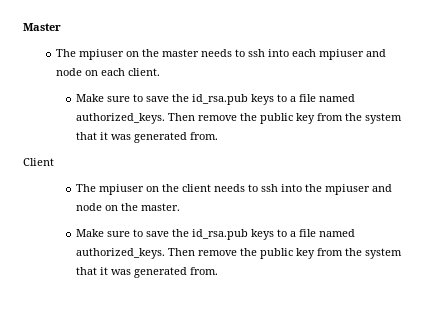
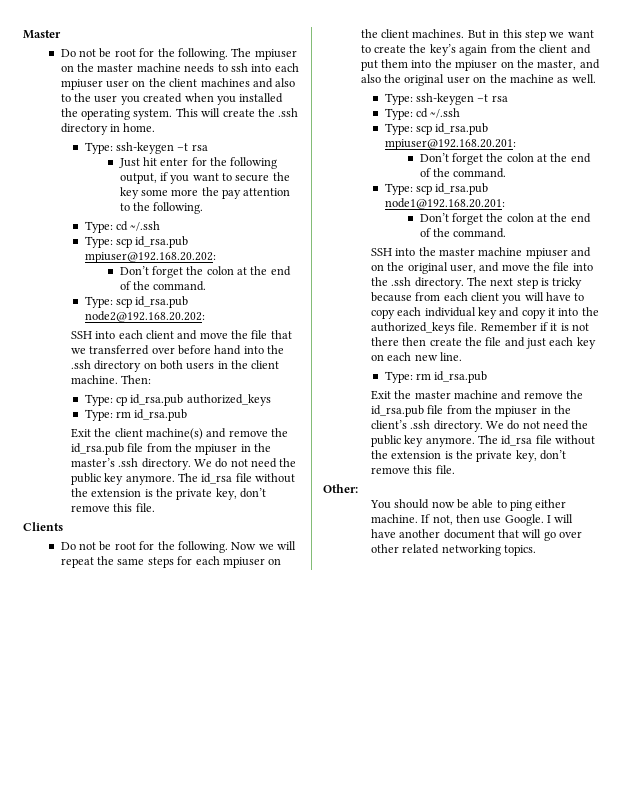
(61, 27) none -> [60,48,228,60] Do not be root for the following.
(199, 53) none -> [136,63,181,72] machine
[365,49,386,57] [55,68,160,76] [76,94,356,105] [76,113,403,124] [76,132,219,143] [23,158,54,166] [76,184,393,195] [76,203,181,211] [76,229,356,240] [76,248,403,259] [76,267,219,278] and node on each client. // Make sure to save the id_rsa.pub keys to a file named authorized_keys. Then remove the public key from the system that it was generated from. // Client // The mpiuser on the client needs to ssh into the mpiuser and node on the master. // Make sure to save the id_rsa.pub keys to a file named authorized_keys. Then remove the public key from the system that it was generated from. -> [106,78,296,88] [60,93,284,105] [60,108,299,120] [60,123,156,135] [84,142,208,154] [118,157,278,169] [119,172,290,184] [119,187,291,199] [119,202,204,214] [84,221,161,233] [84,236,189,248] [84,252,216,263] [119,266,291,278] [119,281,207,291] [84,296,189,308] [84,311,205,322] [70,330,292,340] [70,345,285,355] [70,360,280,372] [70,375,152,384] [84,394,271,406] [84,409,188,421] [70,428,289,440] [70,443,272,455] [70,458,297,470] [70,473,296,485] [70,488,267,500] [70,503,155,512] [23,522,63,531] [60,541,297,553] [60,556,282,568] [360,29,594,41] [360,44,591,56] [360,59,600,71] [360,74,596,86] [384,93,508,105] [384,108,461,120] [384,123,489,135] [384,139,516,150] [419,153,591,165] [419,168,507,178] [384,183,489,195] [384,198,505,209] [419,213,591,225] [419,228,507,238] [370,247,592,259] [370,262,593,274] [370,277,583,289] [370,292,585,304] [370,307,599,319] [370,322,590,334] [370,337,596,349] [370,352,462,361] [384,371,488,383] [370,390,584,400] [370,405,572,417] [370,420,589,432] [370,435,596,447] [370,450,567,462] [370,465,455,474] [323,484,358,493] [369,499,567,511] [370,514,574,526] [370,529,583,541] [370,544,536,556] user on the client machines and also to the user you created when you installed the operating system. This will create the .ssh directory in home. // Type: ssh-keygen –t rsa // Just hit enter for the following output, if you want to secure the key some more the pay attention to the following. // Type: cd ~/.ssh // Type: scp id_rsa.pub mpiuser@192.168.20.202: // Don’t forget the colon at the end of the command. // Type: scp id_rsa.pub node2@192.168.20.202: // SSH into each client and move the file that we transferred over before hand into the .ssh directory on both users in the client machine. Then: // Type: cp id_rsa.pub authorized_keys // Type: rm id_rsa.pub // Exit the client machine(s) and remove the id_rsa.pub file from the mpiuser in the master’s .ssh directory. We do not need the public key anymore. The id_rsa file without the extension is the private key, don’t remove this file. // Clients // Do not be root for the following. Now we will repeat the same steps for each mpiuser on the client machines. But in this step we want to create the key’s again from the client and put them into the mpiuser on the master, and also the original user on the machine as well. // Type: ssh-keygen –t rsa // Type: cd ~/.ssh // Type: scp id_rsa.pub mpiuser@192.168.20.201: // Don’t forget the colon at the end of the command. // Type: scp id_rsa.pub node1@192.168.20.201: // Don’t forget the colon at the end of the command. // SSH into the master machine mpiuser and on the original user, and move the file into the .ssh directory. The next step is tricky because from each client you will have to copy each individual key and copy it into the authorized_keys file. Remember if it is not there then create the file and just each key on each new line. // Type: rm id_rsa.pub // Exit the master machine and remove the id_rsa.pub file from the mpiuser in the client’s .ssh directory. We do not need the public key anymore. The id_rsa file without the extension is the private key, don’t remove this file. // Other: // You should now be able to ping either machine. If not, then use Google. I will have another document that will go over other related networking topics.

